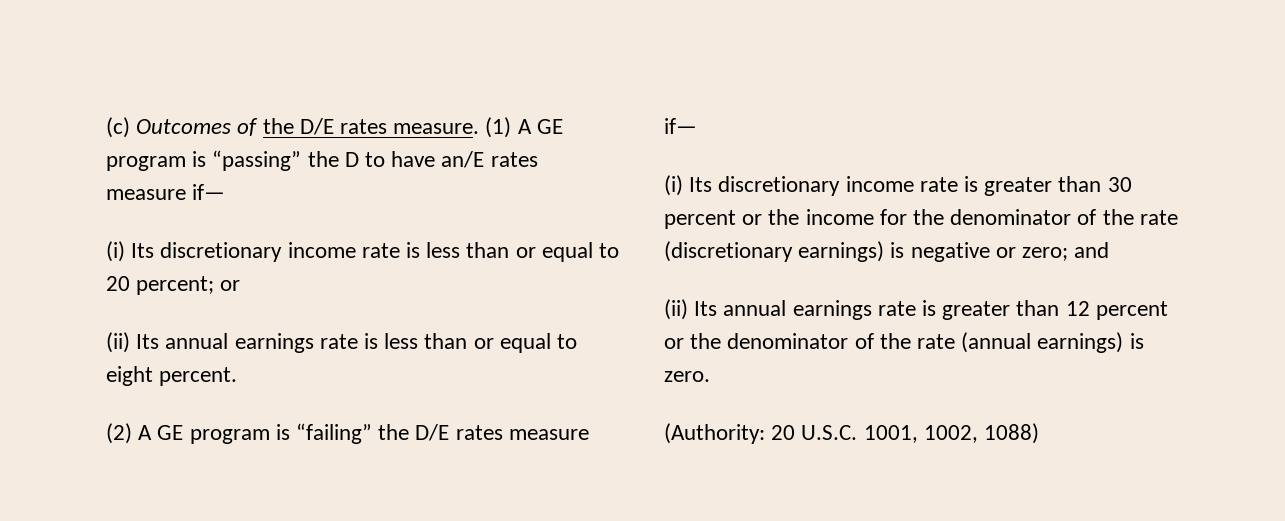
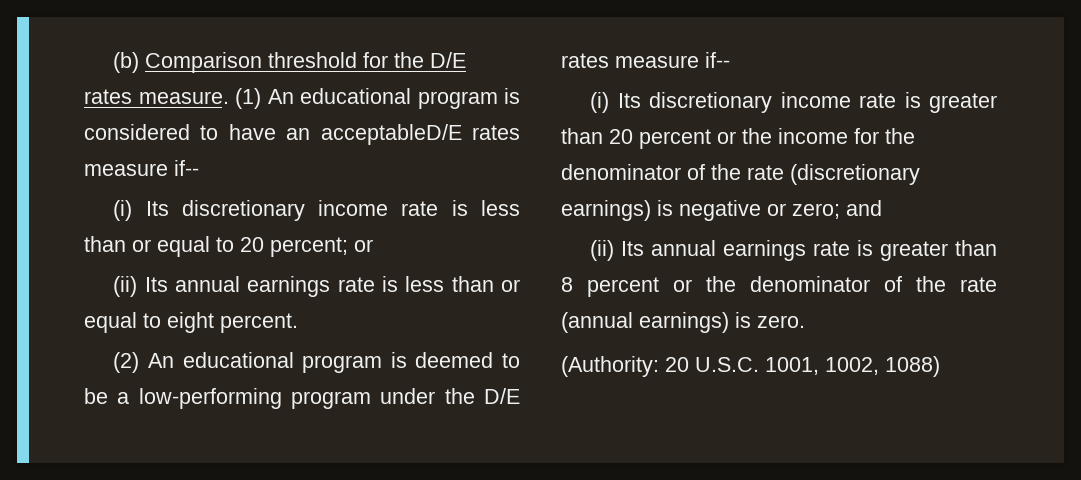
[106,117,259,138] (c) Outcomes of -> [113,52,389,73] (b) Comparison threshold for
[517,119,563,134] [106,150,538,171] [106,184,226,200] A GE program is “passing” the D to have an/E rates measure if— -> [267,88,520,109] [84,124,520,145] [84,160,199,176] An educational program is considered to have an acceptableD/E rates measure if--
[138,423,373,444] A GE program is “failing” -> [147,352,520,373] [84,388,436,409] An educational program is deemed to be a low-performing program under
[664,118,697,134] if— -> [705,52,730,68] if--
[1107,177,1132,192] 30 -> [609,129,633,144] 20
[1065,301,1090,316] 12 -> [561,277,573,292] 8

